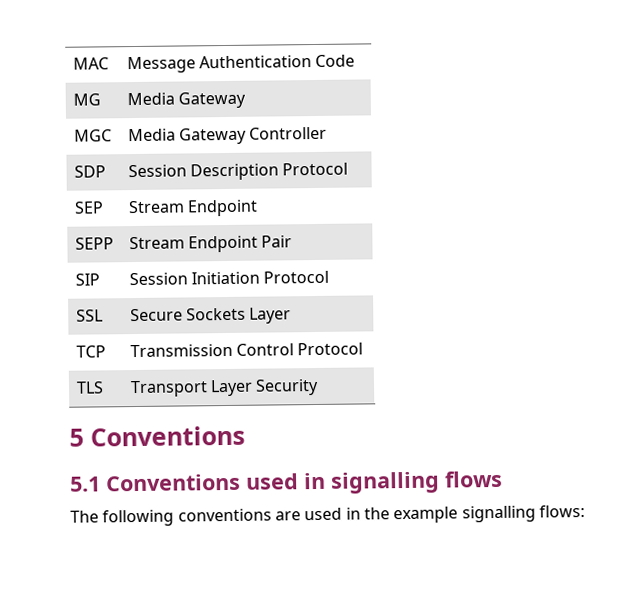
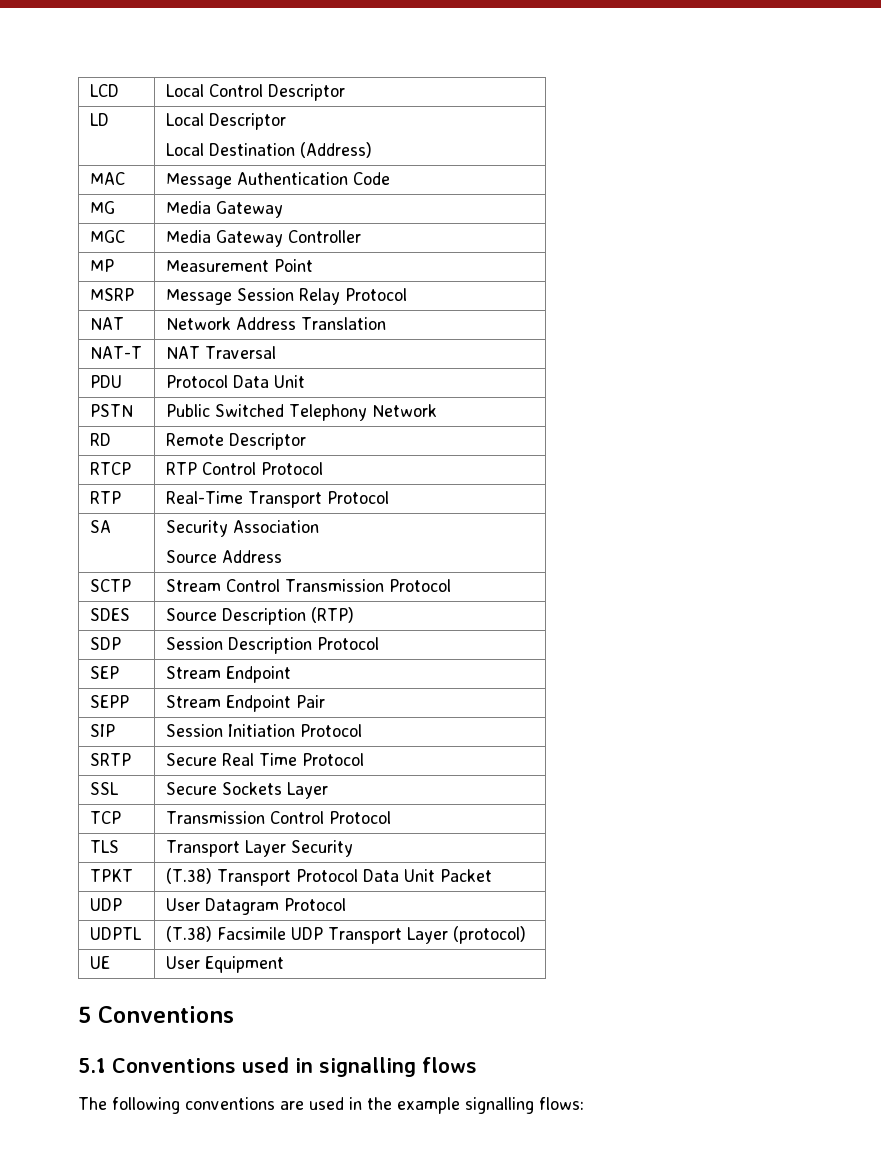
(72, 63) none -> [89,84,119,97] [165,84,345,101] [89,113,109,126] [165,113,286,130] [165,142,372,158] LCD | Local Control Descriptor // LD | Local Descriptor // Local Destination (Address) //
(328, 133) none -> [89,259,114,272] [165,259,313,272] [89,288,134,301] [165,288,407,305] [89,317,124,330] [165,317,386,330] [89,346,142,359] [165,346,276,359] [89,375,122,388] [165,375,305,388] [89,404,133,417] [165,404,437,421] [89,433,111,446] [165,433,306,450] [89,462,131,475] [165,462,323,475] [89,491,121,504] [165,491,389,508] [89,520,111,533] [165,520,319,537] [165,550,282,563] [89,579,131,592] [165,579,451,592] [89,608,130,621] [165,607,354,625] // MP | Measurement Point // MSRP | Message Session Relay Protocol // NAT | Network Address Translation // NAT-T | NAT Traversal // PDU | Protocol Data Unit // PSTN | Public Switched Telephony Network // RD | Remote Descriptor // RTCP | RTP Control Protocol // RTP | Real-Time Transport Protocol // SA | Security Association // Source Address // SCTP | Stream Control Transmission Protocol // SDES | Source Description (RTP)
(330, 277) none -> [89,753,131,766] [165,753,364,766] // SRTP | Secure Real Time Protocol
(320, 387) none -> [89,869,133,882] [165,868,492,886] [89,898,122,911] [165,898,346,915] [89,927,142,940] [165,926,526,944] [89,956,110,969] [165,956,284,973] // TPKT | (T.38) Transport Protocol Data Unit Packet // UDP | User Datagram Protocol // UDPTL | (T.38) Facsimile UDP Transport Layer (protocol) // UE | User Equipment

